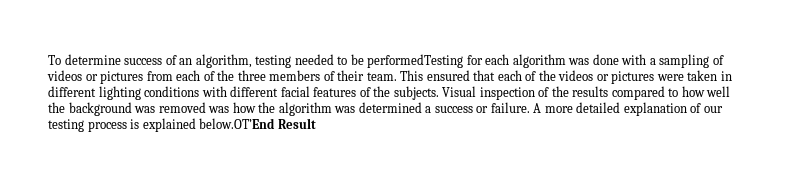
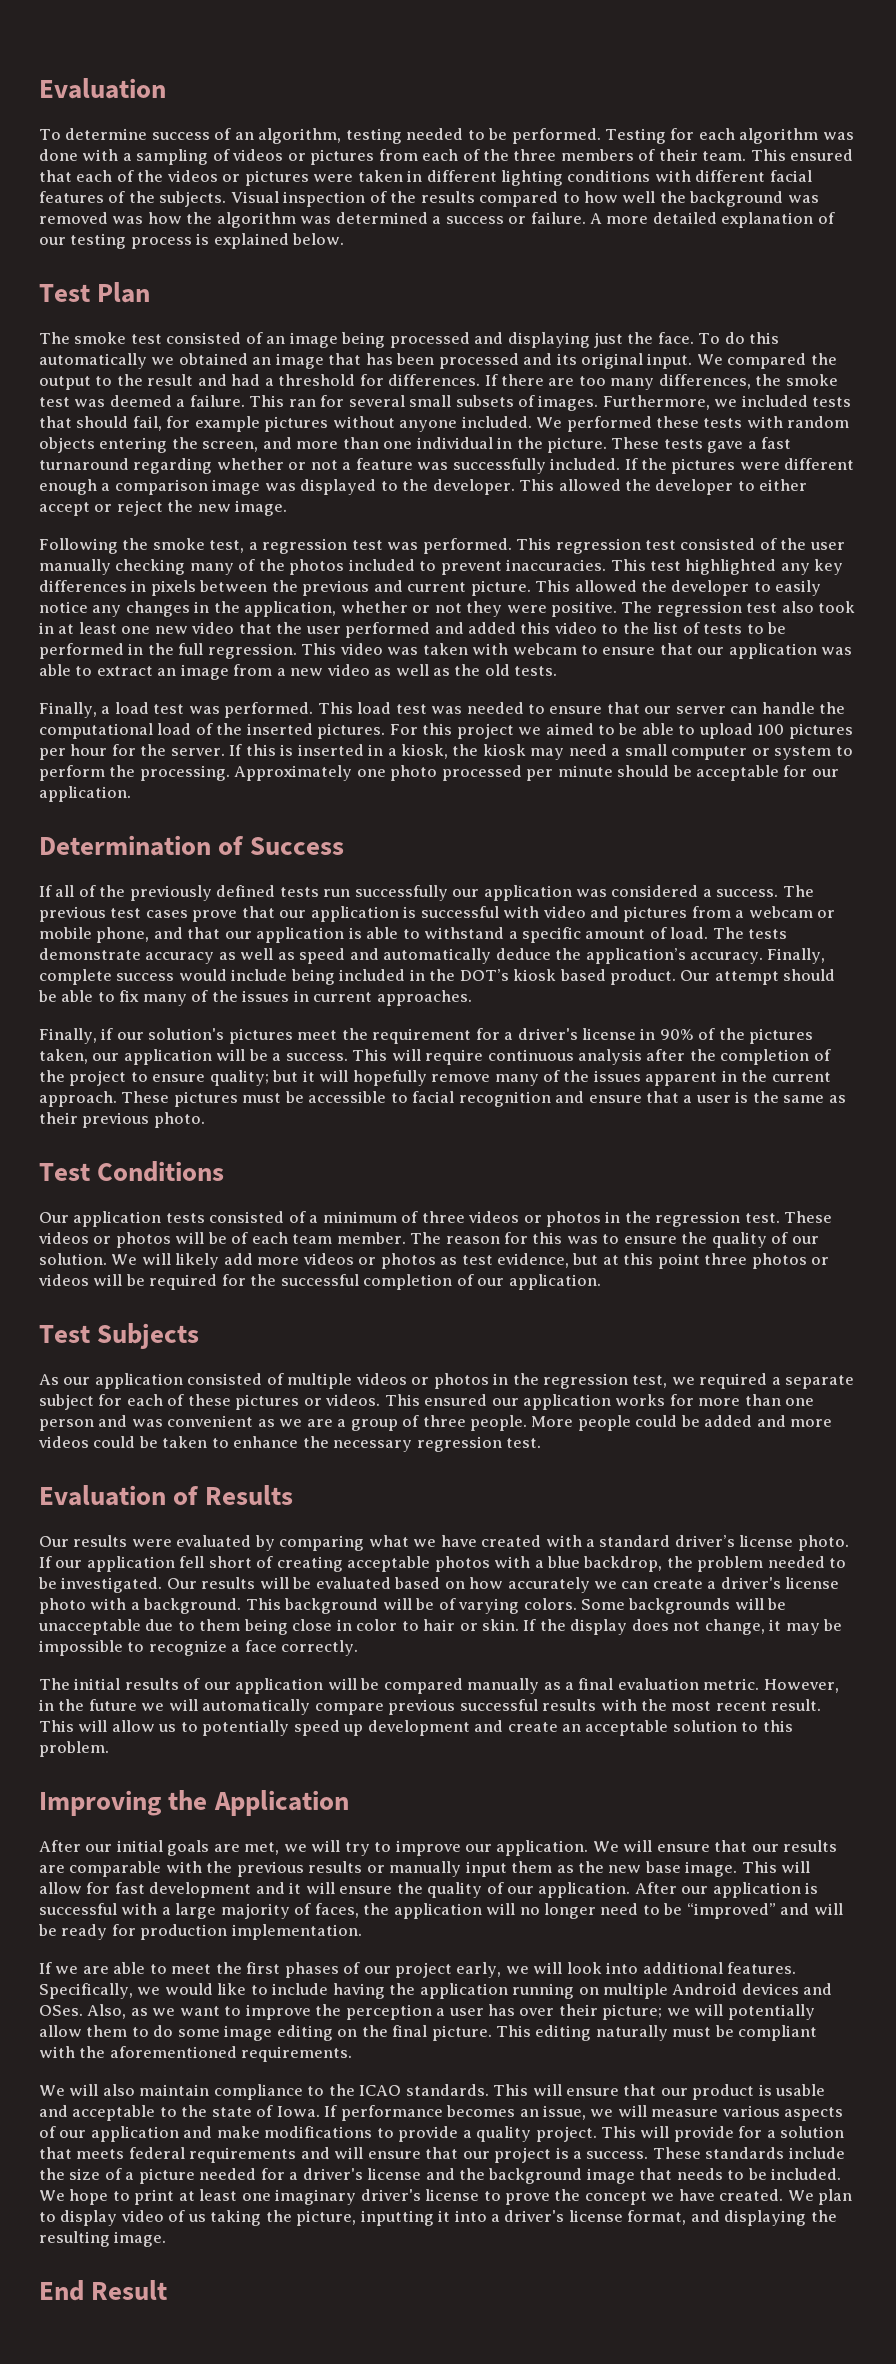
(48, 60) none -> [39,78,166,99] Evaluation //
[367,54,464,68] performedTesting -> [511,128,666,144] performed. Testing
[199,118,276,129] below.OT’End -> [292,233,345,245] [39,282,151,303] [39,332,780,348] [39,353,837,369] [39,374,838,390] [39,395,852,411] [39,416,850,432] [39,437,792,453] [39,458,855,474] [39,479,808,495] [39,500,288,516] [39,538,845,554] [39,559,844,575] [39,580,822,596] [39,601,856,617] [39,622,787,638] [39,643,853,659] [39,664,558,680] [39,702,846,718] [39,723,853,739] [39,744,853,760] [39,765,839,781] [39,786,131,802] [39,835,344,856] [39,885,814,901] [39,906,836,922] [39,927,788,943] [39,948,826,964] [39,969,836,985] [38,990,472,1006] [39,1028,814,1044] [39,1049,831,1065] [39,1070,831,1086] [39,1091,846,1107] [39,1112,205,1128] [39,1161,225,1182] [39,1211,833,1227] [38,1232,819,1248] [39,1253,830,1269] [38,1274,601,1290] [39,1323,200,1349] [39,1373,855,1389] [39,1394,815,1410] [39,1415,833,1431] [38,1436,542,1452] [39,1485,293,1506] [39,1535,849,1551] [39,1556,847,1572] [38,1577,840,1593] [39,1598,787,1614] [38,1619,843,1635] [39,1640,359,1656] [39,1678,839,1694] [39,1699,822,1715] [39,1720,793,1736] [39,1741,109,1757] [39,1790,349,1816] [39,1840,838,1856] [39,1861,811,1877] [39,1882,819,1898] [39,1903,843,1919] [38,1924,362,1940] [39,1962,797,1978] [39,1983,833,1999] [39,2004,815,2020] [39,2025,818,2041] [39,2046,353,2062] [39,2084,826,2100] [39,2105,844,2121] [39,2126,845,2142] [39,2147,845,2163] [39,2168,842,2184] [39,2189,853,2205] [39,2210,837,2226] [39,2231,167,2247] [39,2280,84,2301] below. // Test Plan // The smoke test consisted of an image being processed and displaying just the face. To do this automatically we obtained an image that has been processed and its original input. We compared the output to the result and had a threshold for differences. If there are too many differences, the smoke test was deemed a failure. This ran for several small subsets of images. Furthermore, we included tests that should fail, for example pictures without anyone included. We performed these tests with random objects entering the screen, and more than one individual in the picture. These tests gave a fast turnaround regarding whether or not a feature was successfully included. If the pictures were different enough a comparison image was displayed to the developer. This allowed the developer to either accept or reject the new image. // Following the smoke test, a regression test was performed. This regression test consisted of the user manually checking many of the photos included to prevent inaccuracies. This test highlighted any key differences in pixels between the previous and current picture. This allowed the developer to easily notice any changes in the application, whether or not they were positive. The regression test also took in at least one new video that the user performed and added this video to the list of tests to be performed in the full regression. This video was taken with webcam to ensure that our application was able to extract an image from a new video as well as the old tests. // Finally, a load test was performed. This load test was needed to ensure that our server can handle the computational load of the inserted pictures. For this project we aimed to be able to upload 100 pictures per hour for the server. If this is inserted in a kiosk, the kiosk may need a small computer or system to perform the processing. Approximately one photo processed per minute should be acceptable for our application. // Determination of Success // If all of the previously defined tests run successfully our application was considered a success. The previous test cases prove that our application is successful with video and pictures from a webcam or mobile phone, and that our application is able to withstand a specific amount of load. The tests demonstrate accuracy as well as speed and automatically deduce the application’s accuracy. Finally, complete success would include being included in the DOT’s kiosk based product. Our attempt should be able to fix many of the issues in current approaches. // Finally, if our solution's pictures meet the requirement for a driver's license in 90% of the pictures taken, our application will be a success. This will require continuous analysis after the completion of the project to ensure quality; but it will hopefully remove many of the issues apparent in the current approach. These pictures must be accessible to facial recognition and ensure that a user is the same as their previous photo. // Test Conditions // Our application tests consisted of a minimum of three videos or photos in the regression test. These videos or photos will be of each team member. The reason for this was to ensure the quality of our solution. We will likely add more videos or photos as test evidence, but at this point three photos or videos will be required for the successful completion of our application. // Test Subjects // As our application consisted of multiple videos or photos in the regression test, we required a separate subject for each of these pictures or videos. This ensured our application works for more than one person and was convenient as we are a group of three people. More people could be added and more videos could be taken to enhance the necessary regression test. // Evaluation of Results // Our results were evaluated by comparing what we have created with a standard driver’s license photo. If our application fell short of creating acceptable photos with a blue backdrop, the problem needed to be investigated. Our results will be evaluated based on how accurately we can create a driver's license photo with a background. This background will be of varying colors. Some backgrounds will be unacceptable due to them being close in color to hair or skin. If the display does not change, it may be impossible to recognize a face correctly. // The initial results of our application will be compared manually as a final evaluation metric. However, in the future we will automatically compare previous successful results with the most recent result. This will allow us to potentially speed up development and create an acceptable solution to this problem. // Improving the Application // After our initial goals are met, we will try to improve our application. We will ensure that our results are comparable with the previous results or manually input them as the new base image. This will allow for fast development and it will ensure the quality of our application. After our application is successful with a large majority of faces, the application will no longer need to be “improved” and will be ready for production implementation. // If we are able to meet the first phases of our project early, we will look into additional features. Specifically, we would like to include having the application running on multiple Android devices and OSes. Also, as we want to improve the perception a user has over their picture; we will potentially allow them to do some image editing on the final picture. This editing naturally must be compliant with the aforementioned requirements. // We will also maintain compliance to the ICAO standards. This will ensure that our product is usable and acceptable to the state of Iowa. If performance becomes an issue, we will measure various aspects of our application and make modifications to provide a quality project. This will provide for a solution that meets federal requirements and will ensure that our project is a success. These standards include the size of a picture needed for a driver's license and the background image that needs to be included. We hope to print at least one imaginary driver's license to prove the concept we have created. We plan to display video of us taking the picture, inputting it into a driver's license format, and displaying the resulting image. // End

